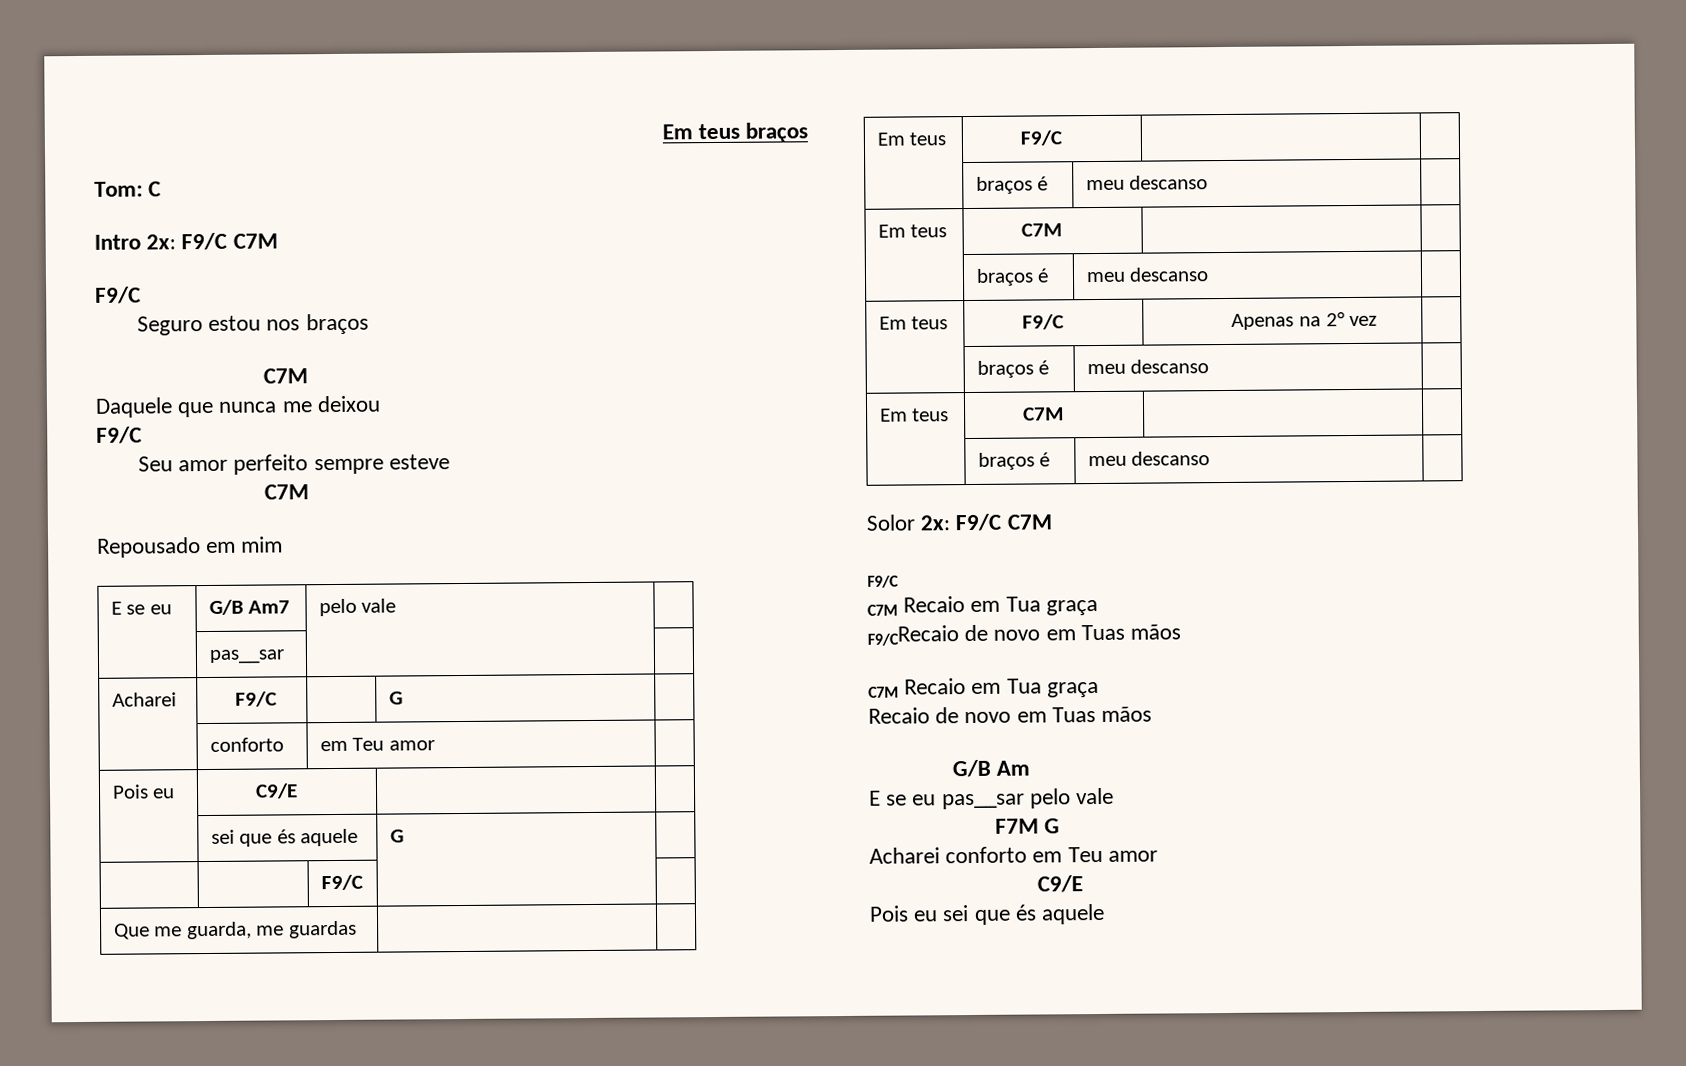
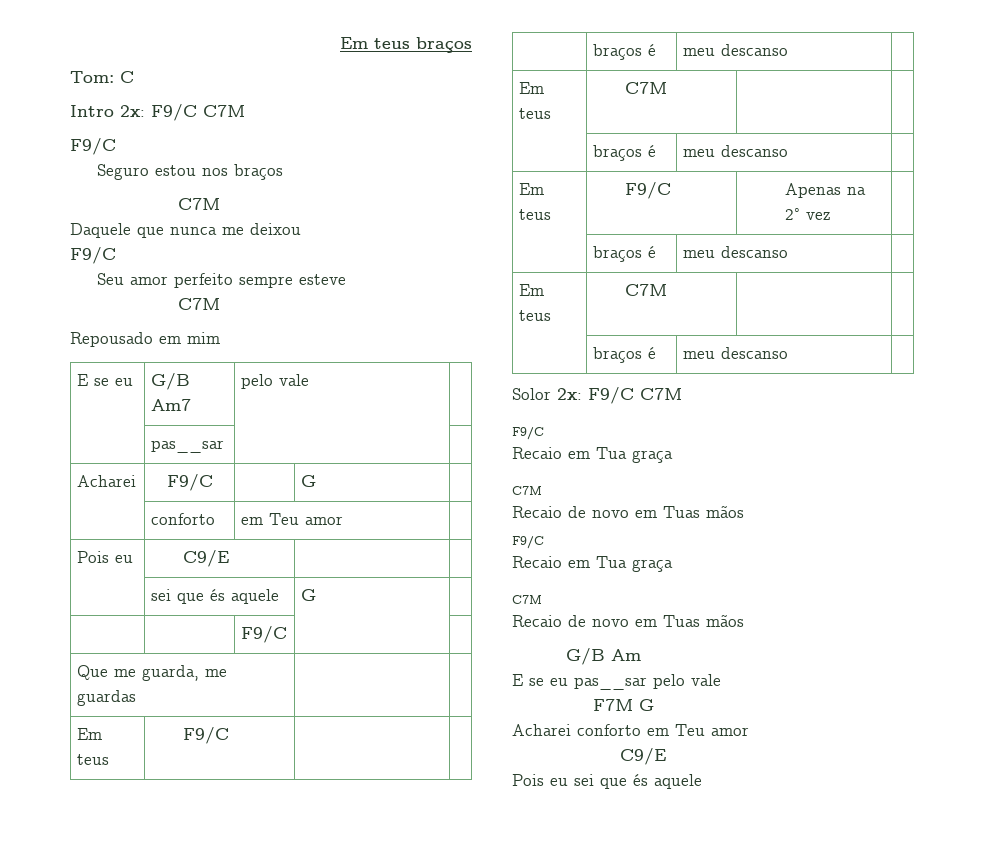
[867,596,1098,616] [867,624,1182,646] [868,678,1099,698] C7M Recaio em Tua graça // F9/CRecaio de novo em Tuas mãos // C7M Recaio em Tua graça -> [512,447,673,463] [512,486,542,495] [512,505,744,518] [512,536,544,549] [512,556,673,572] [512,595,542,604] Recaio em Tua graça // C7M // Recaio de novo em Tuas mãos // F9/C // Recaio em Tua graça // C7M

